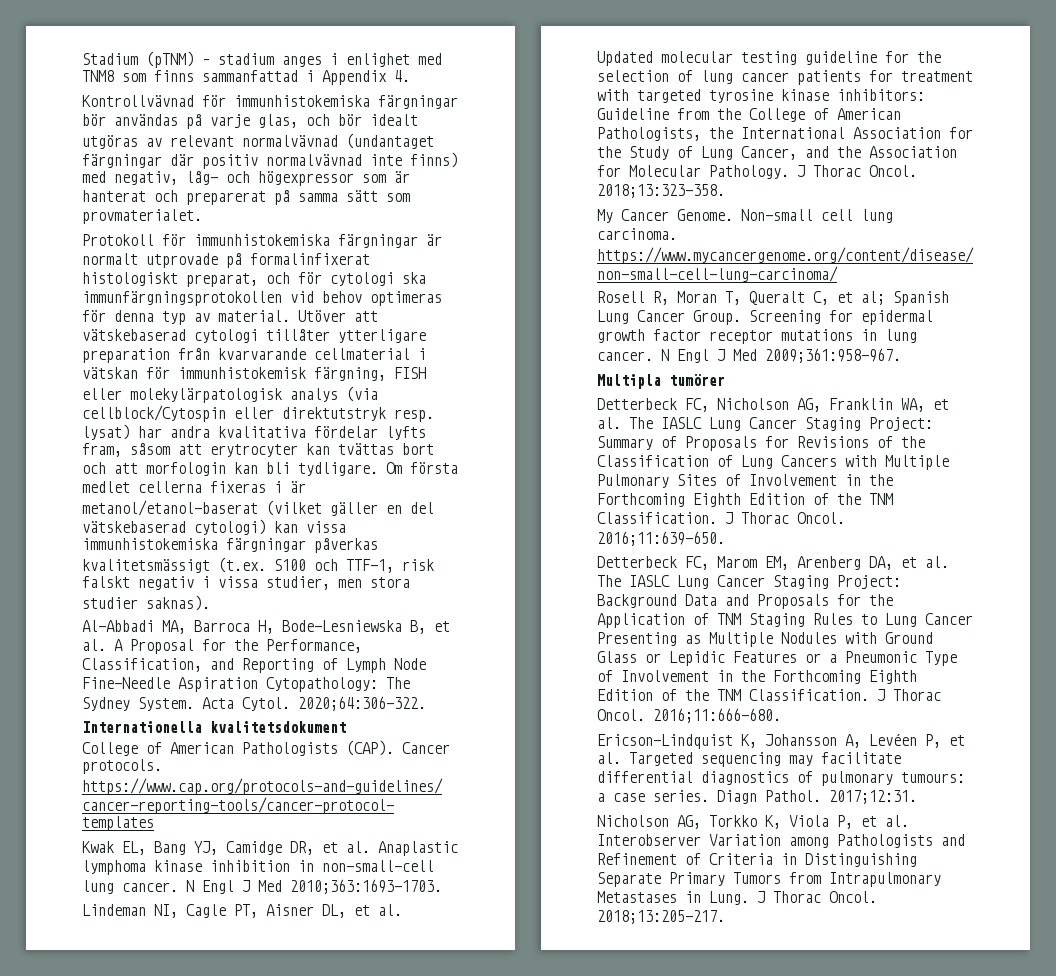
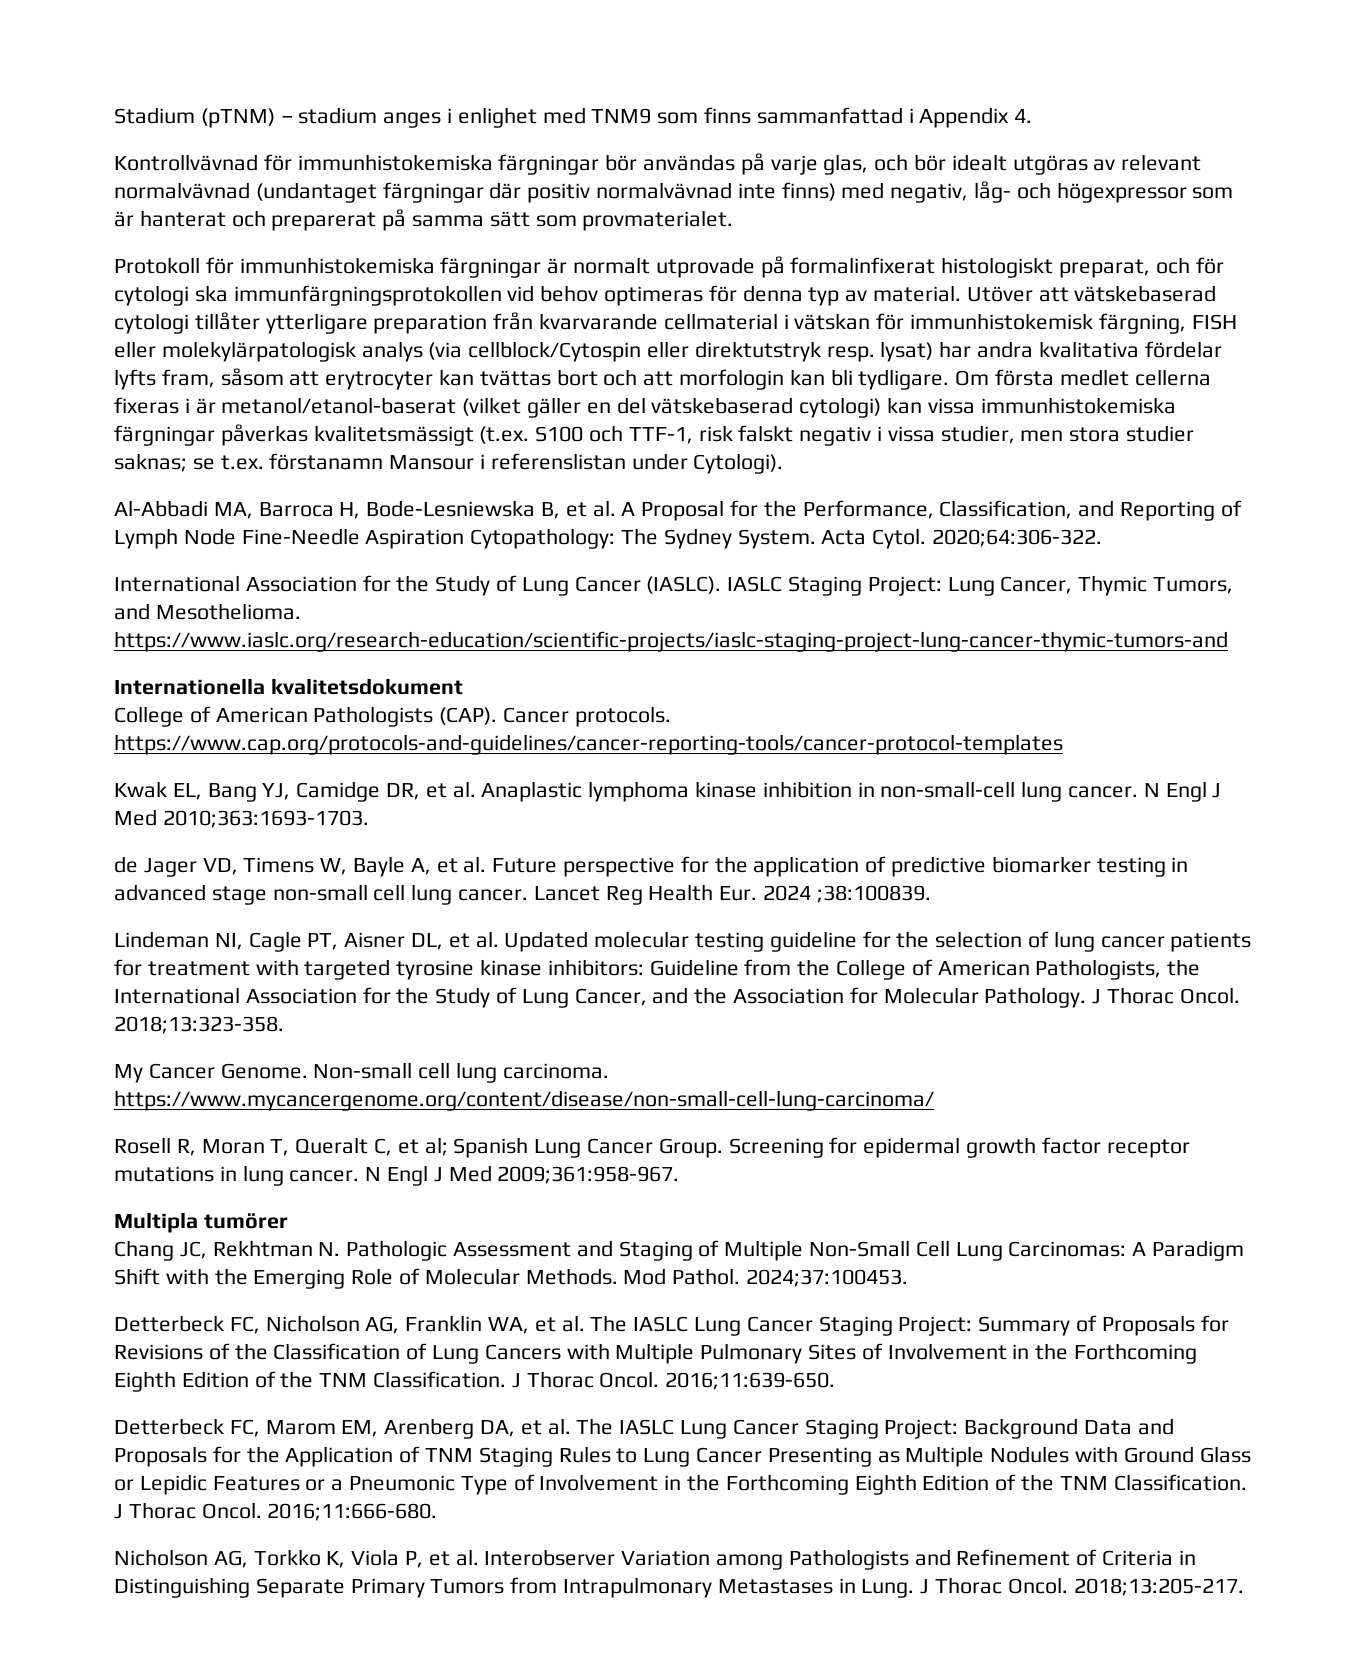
[82,70,114,82] TNM8 -> [591,108,652,124] TNM9
[146,595,210,611] saknas). -> [114,453,784,474] saknas; se t.ex. förstanamn Mansour i referenslistan under Cytologi).
(426, 703) none -> [114,575,1234,596] [114,603,301,620] [114,631,1228,652] // International Association for the Study of Lung Cancer (IASLC). IASLC Staging Project: Lung Cancer, Thymic Tumors, and Mesothelioma. https://www.iaslc.org/research-education/scientific-projects/iaslc-staging-project-lung-cancer-thymic-tumors-and
(442, 886) none -> [114,856,1189,877] [114,884,931,905] // de Jager VD, Timens W, Bayle A, et al. Future perspective for the application of predictive biomarker testing in advanced stage non-small cell lung cancer. Lancet Reg Health Eur. 2024 ;38:100839.
(725, 379) none -> [114,1240,1245,1261] [114,1268,909,1289] // Chang JC, Rekhtman N. Pathologic Assessment and Staging of Multiple Non-Small Cell Lung Carcinomas: A Paradigm Shift with the Emerging Role of Molecular Methods. Mod Pathol. 2024;37:100453.
[597,733,965,749] [597,752,901,767] [597,771,965,786] [597,790,917,804] // Ericson-Lindquist K, Johansson A, Levéen P, et al. Targeted sequencing may facilitate differential diagnostics of pulmonary tumours: a case series. Diagn Pathol. 2017;12:31. -> (438, 1512) none

